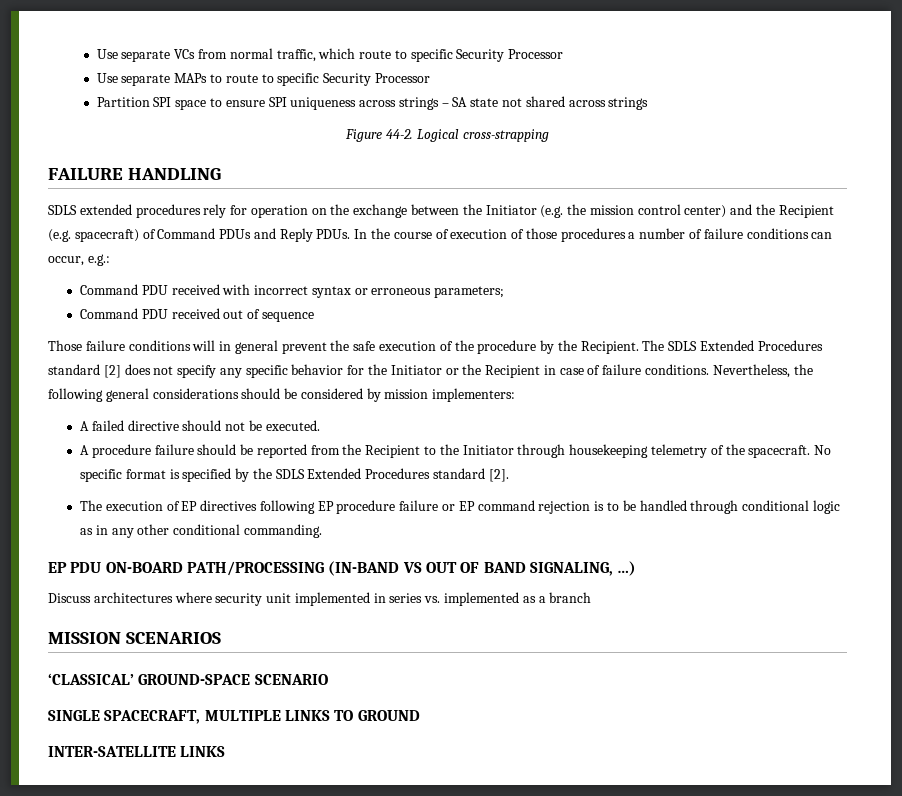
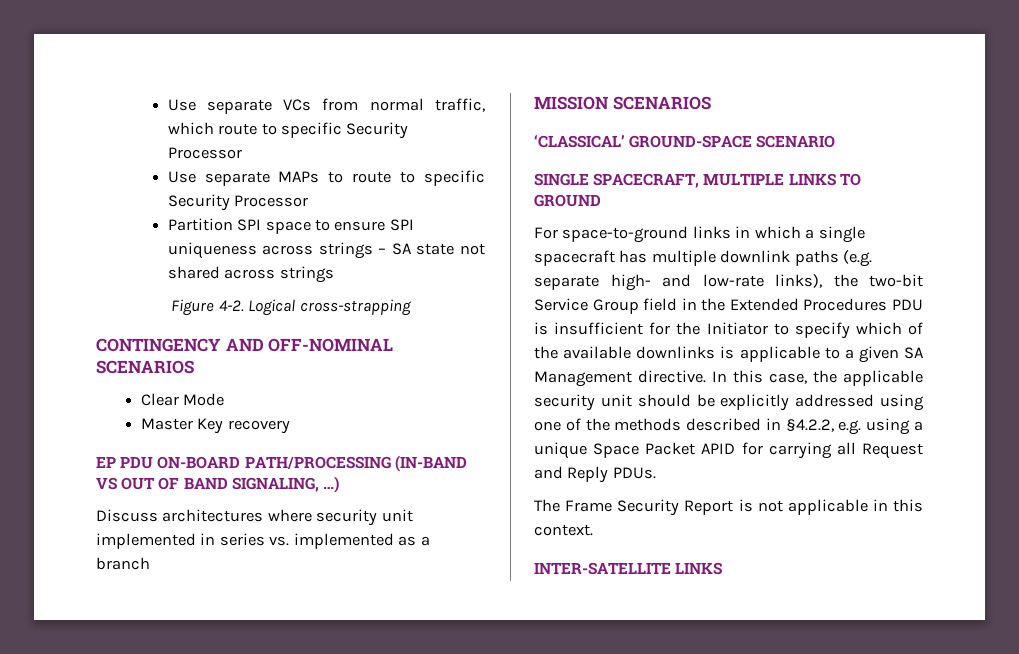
[386,129,414,139] 44-2. -> [218,300,244,312] 4-2.
[48,168,222,180] [48,204,834,218] [48,228,833,242] [48,254,110,266] [80,284,505,298] [80,308,314,322] [48,340,823,354] [48,364,813,378] [48,388,516,402] [80,420,320,431] [80,444,832,458] [80,468,509,482] [80,500,840,514] [80,524,322,538] FAILURE HANDLING // SDLS extended procedures rely for operation on the exchange between the Initiator (e.g. the mission control center) and the Recipient (e.g. spacecraft) of Command PDUs and Reply PDUs. In the course of execution of those procedures a number of failure conditions can occur, e.g.: // Command PDU received with incorrect syntax or erroneous parameters; // Command PDU received out of sequence // Those failure conditions will in general prevent the safe execution of the procedure by the Recipient. The SDLS Extended Procedures standard [2] does not specify any specific behavior for the Initiator or the Recipient in case of failure conditions. Nevertheless, the following general considerations should be considered by mission implementers: // A failed directive should not be executed. // A procedure failure should be reported from the Recipient to the Initiator through housekeeping telemetry of the spacecraft. No specific format is specified by the SDLS Extended Procedures standard [2]. // The execution of EP directives following EP procedure failure or EP command rejection is to be handled through conditional logic as in any other conditional commanding. -> [96,338,394,352] [96,360,194,374] [140,393,225,406] [140,418,290,434] CONTINGENCY AND OFF-NOMINAL SCENARIOS // Clear Mode // Master Key recovery
(420, 715) none -> [534,226,865,243] [534,250,873,267] [534,274,923,291] [534,298,923,314] [534,322,923,339] [534,346,924,363] [534,370,923,387] [534,394,924,411] [534,418,923,435] [534,442,923,459] [534,466,656,483] [534,499,923,516] [534,524,593,536] // For space-to-ground links in which a single spacecraft has multiple downlink paths (e.g. separate high- and low-rate links), the two-bit Service Group field in the Extended Procedures PDU is insufficient for the Initiator to specify which of the available downlinks is applicable to a given SA Management directive. In this case, the applicable security unit should be explicitly addressed using one of the methods described in §4.2.2, e.g. using a unique Space Packet APID for carrying all Request and Reply PDUs. // The Frame Security Report is not applicable in this context.

